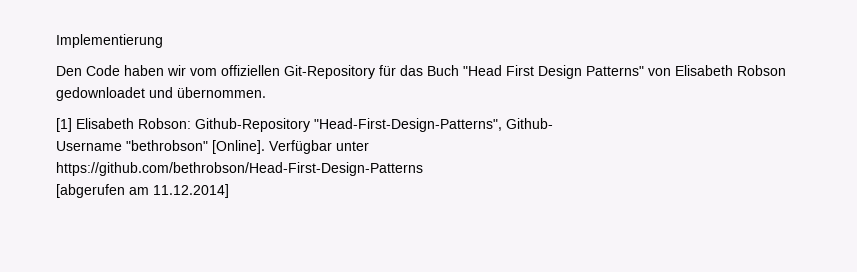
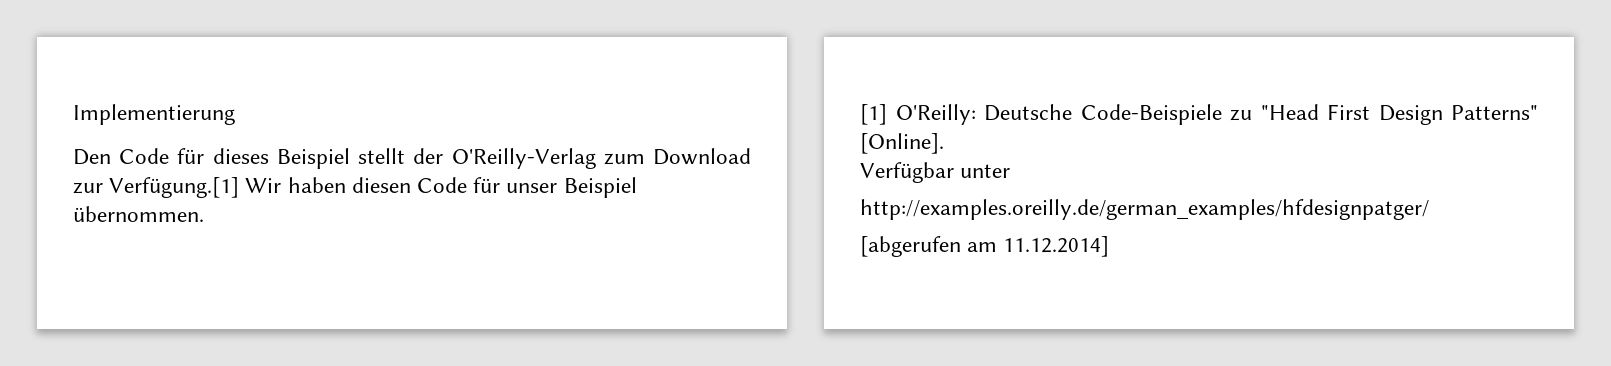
[124,65,786,79] [56,87,266,101] [56,118,553,132] [56,140,265,154] haben wir vom offiziellen Git-Repository für das Buch "Head First Design Patterns" von Elisabeth Robson gedownloadet und übernommen. // [1] Elisabeth Robson: Github-Repository "Head-First-Design-Patterns", Github- // Username "bethrobson" [Online]. -> [177,148,751,169] [73,177,637,198] [73,206,204,222] [860,104,1538,125] [860,133,944,154] für dieses Beispiel stellt der O'Reilly-Verlag zum Download zur Verfügung.[1] Wir haben diesen Code für unser Beispiel übernommen. // [1] O'Reilly: Deutsche Code-Beispiele zu "Head First Design Patterns" [Online]. //
[56,162,423,176] https://github.com/bethrobson/Head-First-Design-Patterns -> [860,199,1429,220] http://examples.oreilly.de/german_examples/hfdesignpatger/

